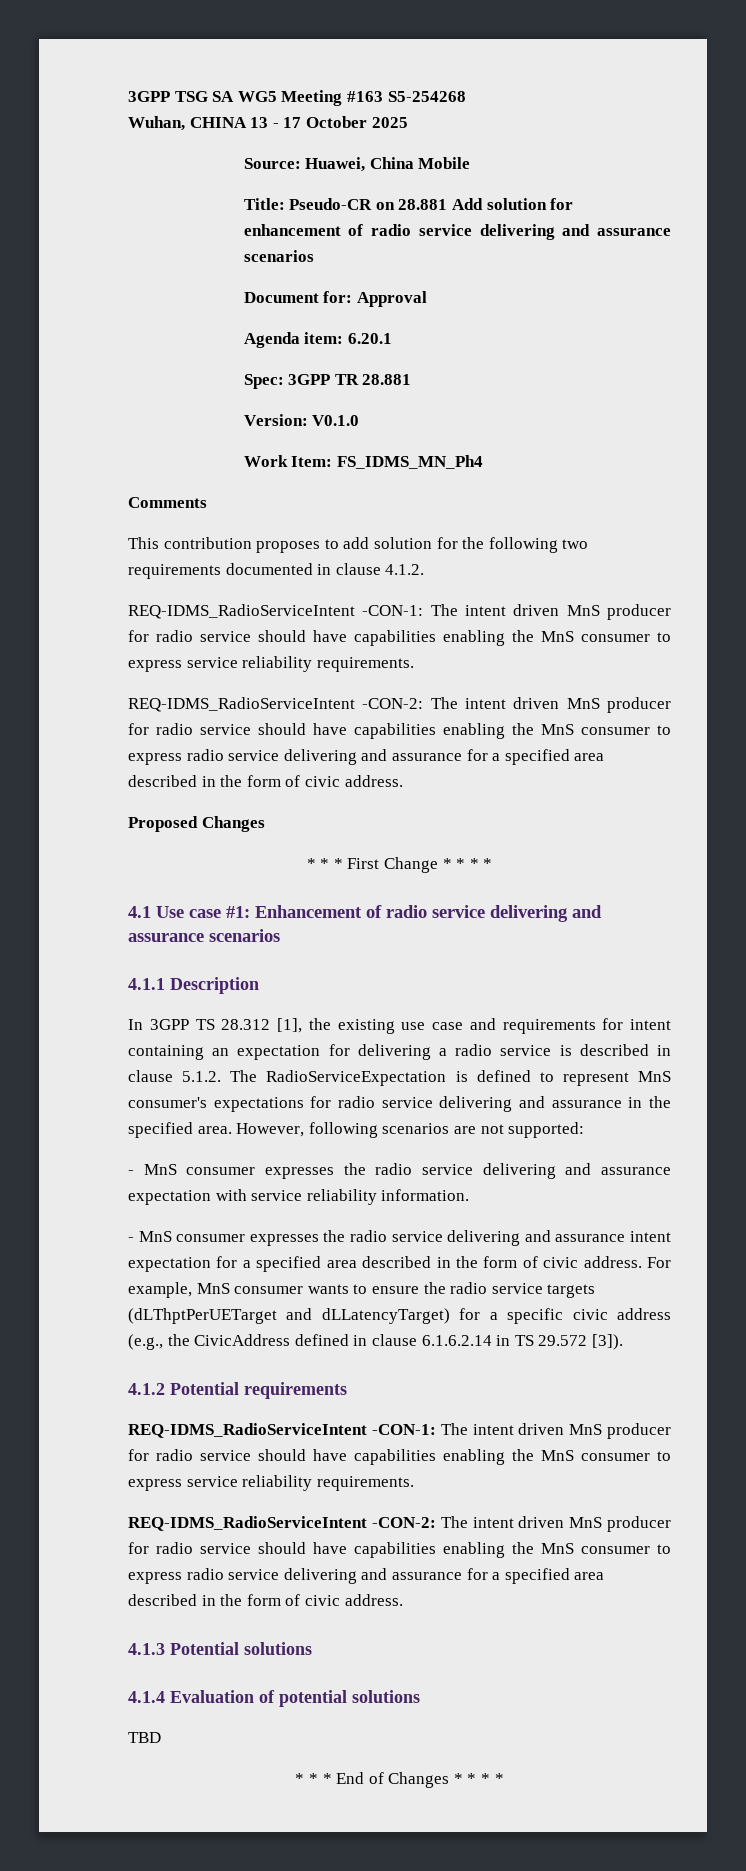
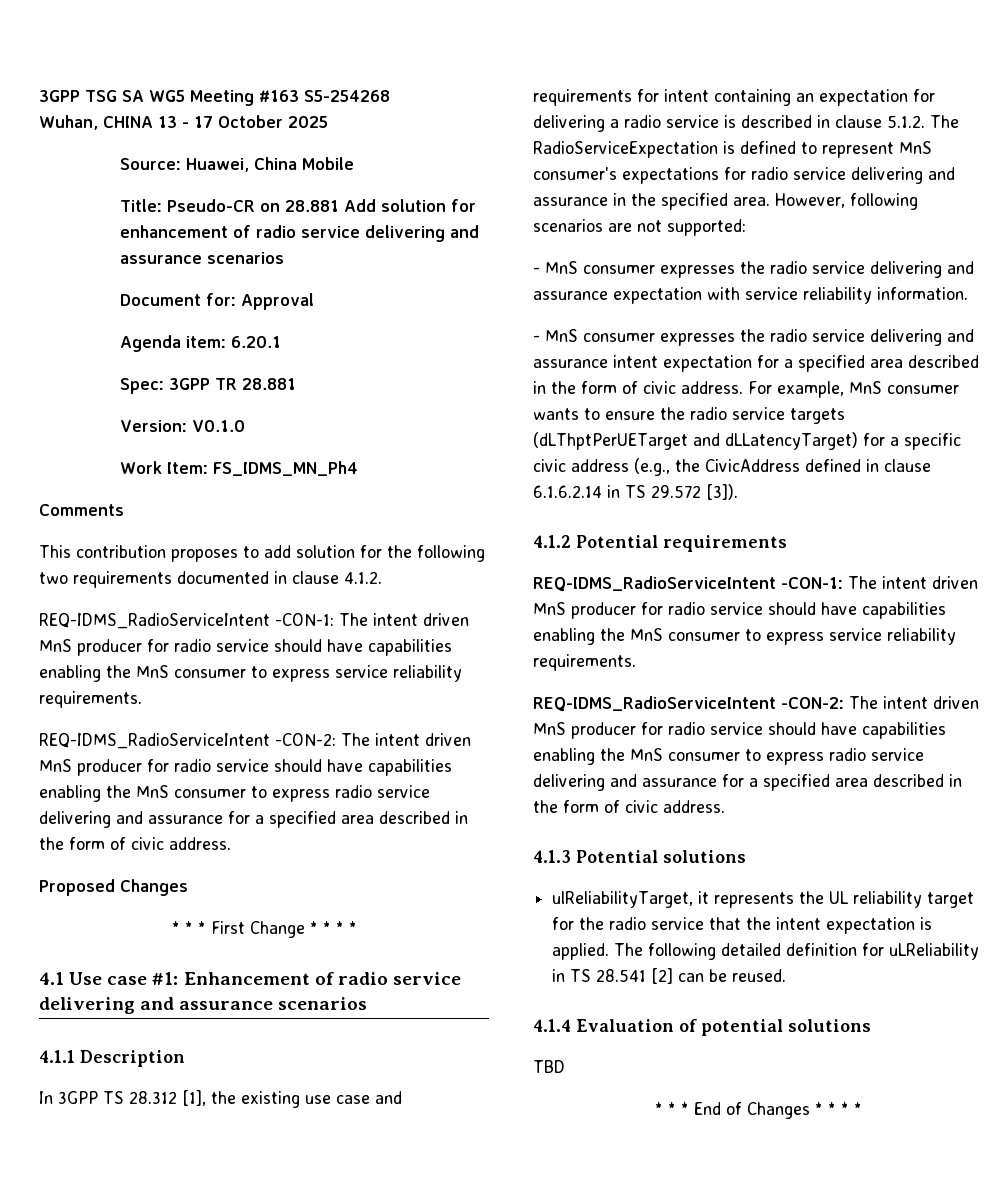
(312, 1648) none -> [552,891,975,908] [552,917,933,934] [552,943,980,960] [552,968,787,984] // ulReliabilityTarget, it represents the UL reliability target for the radio service that the intent expectation is applied. The following detailed definition for uLReliability in TS 28.541 [2] can be reused.

